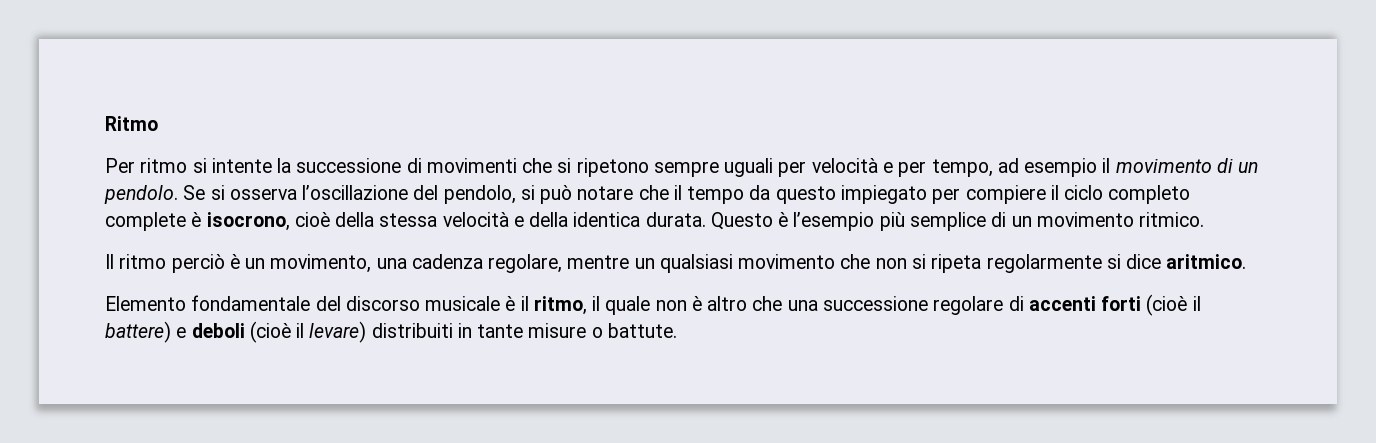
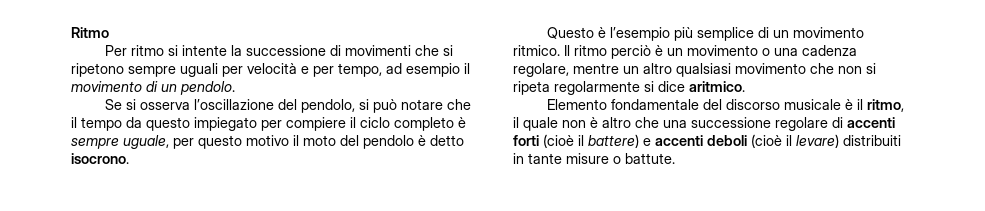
(178, 194) none -> (235, 88) //
[105,212,706,231] complete è isocrono, cioè della stessa velocità e della identica durata. -> [458,117,466,128] [71,135,464,149] [71,153,129,164] è sempre uguale, per questo motivo il moto del pendolo è detto isocrono. //
(1205, 219) // -> (560, 50) none
[270,254,372,273] movimento, -> [687,45,770,56] movimento o
(655, 263) none -> [643,63,672,74] altro
(187, 332) none -> [655,135,703,146] accenti

